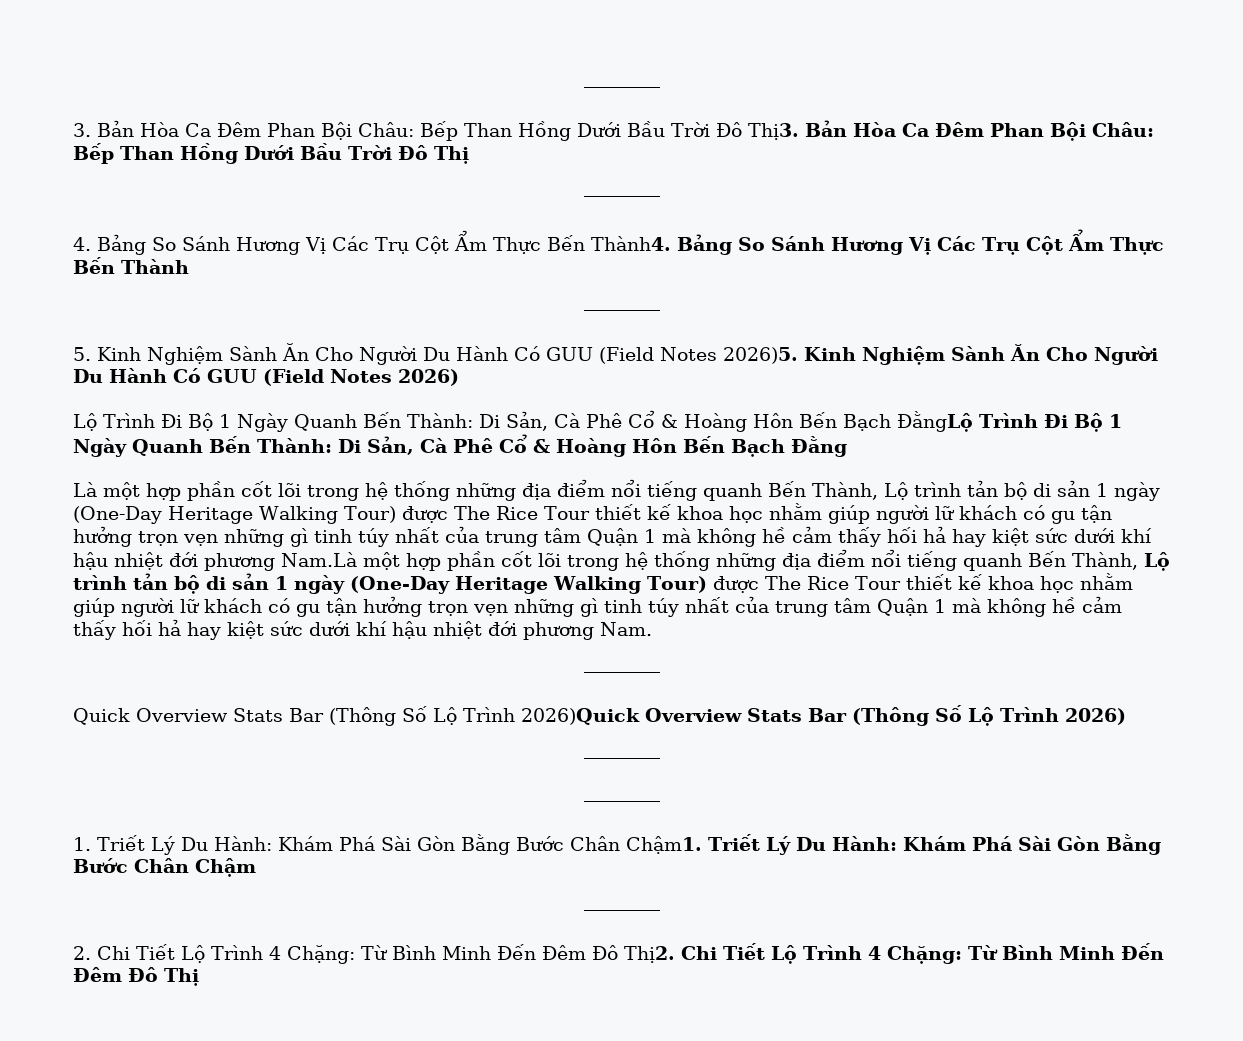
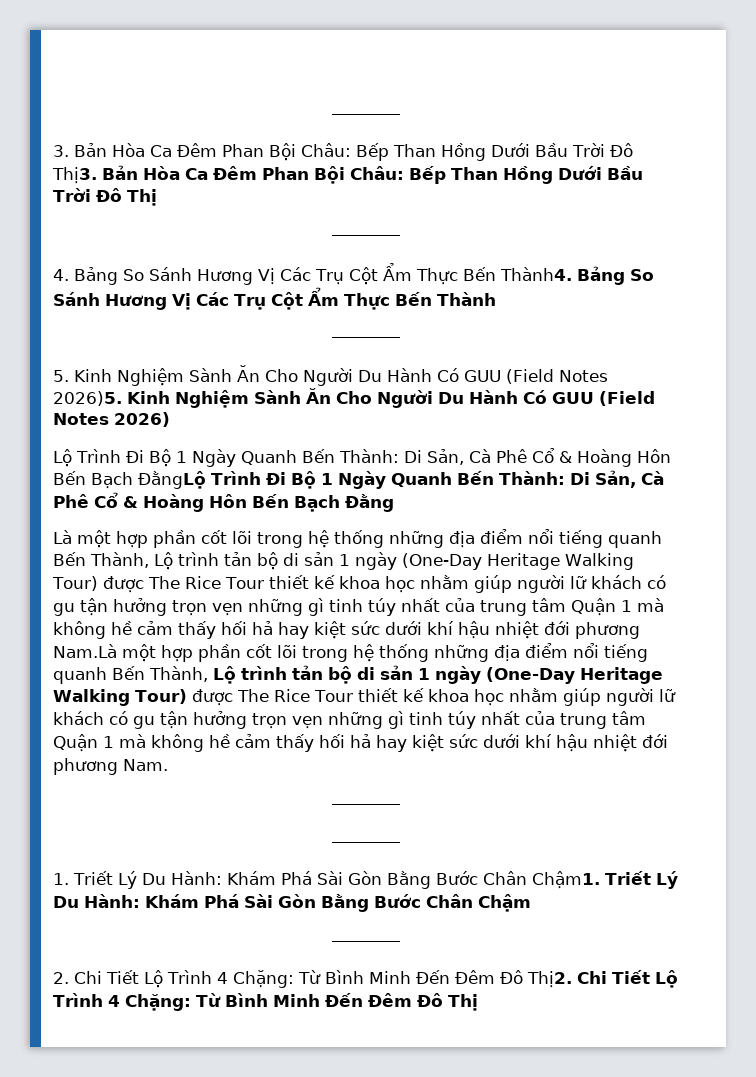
[73,705,1126,726] [583,758,660,764] // Quick Overview Stats Bar (Thông Số Lộ Trình 2026)Quick Overview Stats Bar (Thông Số Lộ Trình 2026) // ―――― -> (400, 806) none

